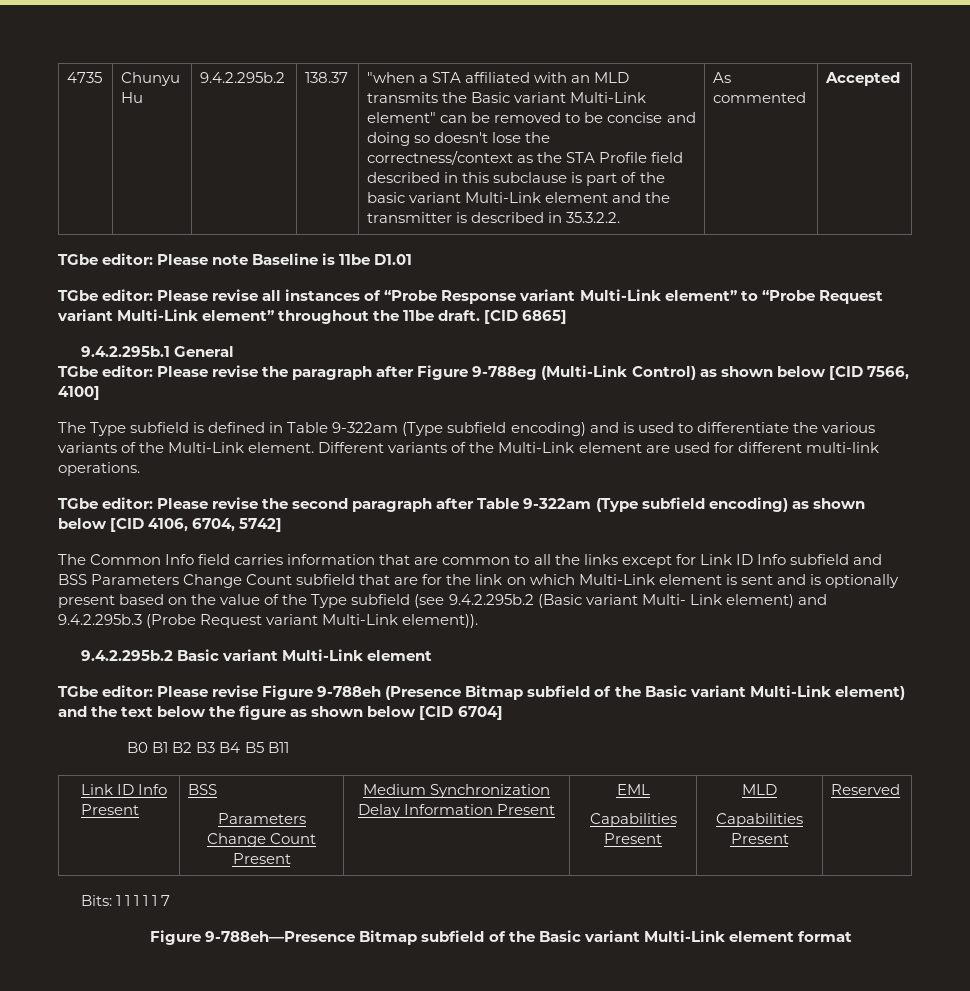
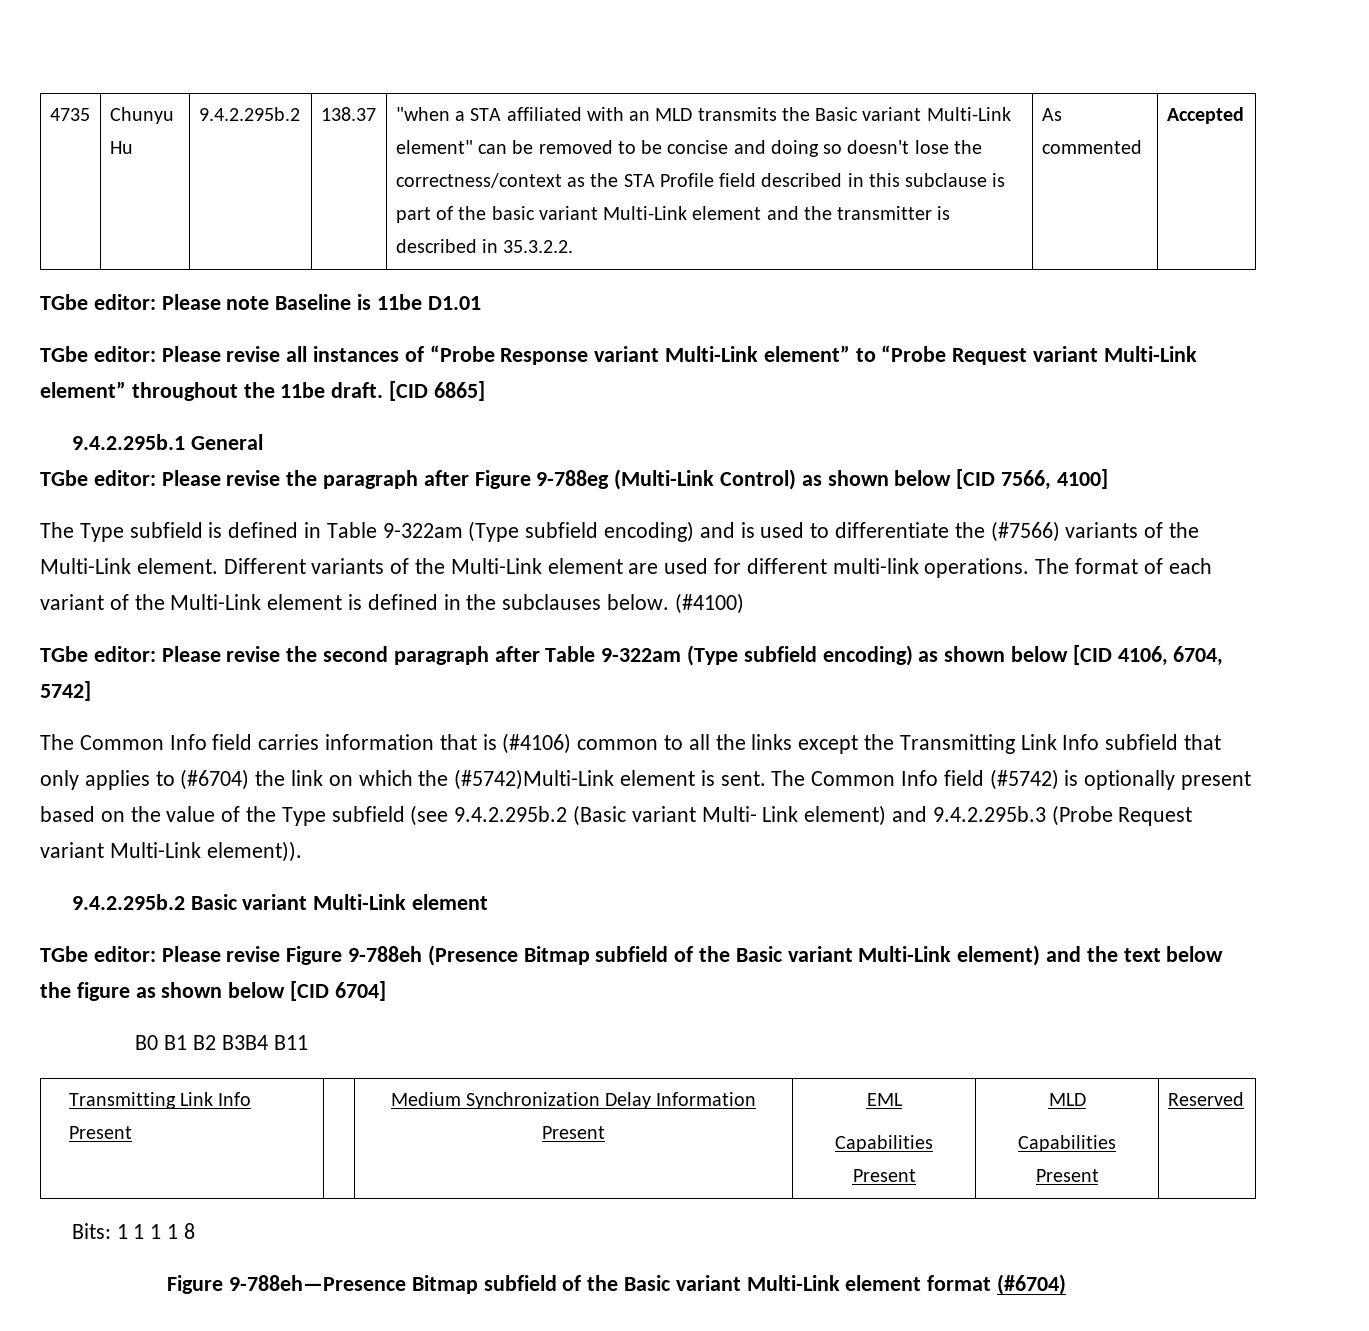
[821,422,875,433] various -> [990,521,1060,542] (#7566)
(140, 469) none -> [1035,558,1212,574] [40,593,744,614] The format of each variant of the Multi-Link element is defined in the subclauses below. (#4100)
[414,557,439,565] are -> [482,733,572,754] is (#4106)
[675,554,882,565] [58,574,806,588] for Link ID Info subfield and BSS Parameters Change Count subfield that are for the link on which Multi-Link element is sent and -> [864,734,1222,754] [40,769,1059,790] the Transmitting Link Info subfield that only applies to (#6704) the link on which the (#5742)Multi-Link element is sent. The Common Info field (#5742)
[196,742,264,753] B3 B4 B5 -> [221,1035,268,1050] B3B4
[81,784,135,795] Link ID -> [68,1092,214,1109] Transmitting Link
[188,784,218,795] [217,813,306,824] [206,833,317,847] [232,853,291,864] BSS // Parameters Change Count Present -> (132, 1132) none
[152,895,171,906] 1 7 -> [183,1223,195,1239] 8
(852, 936) none -> [996,1274,1066,1295] (#6704)

